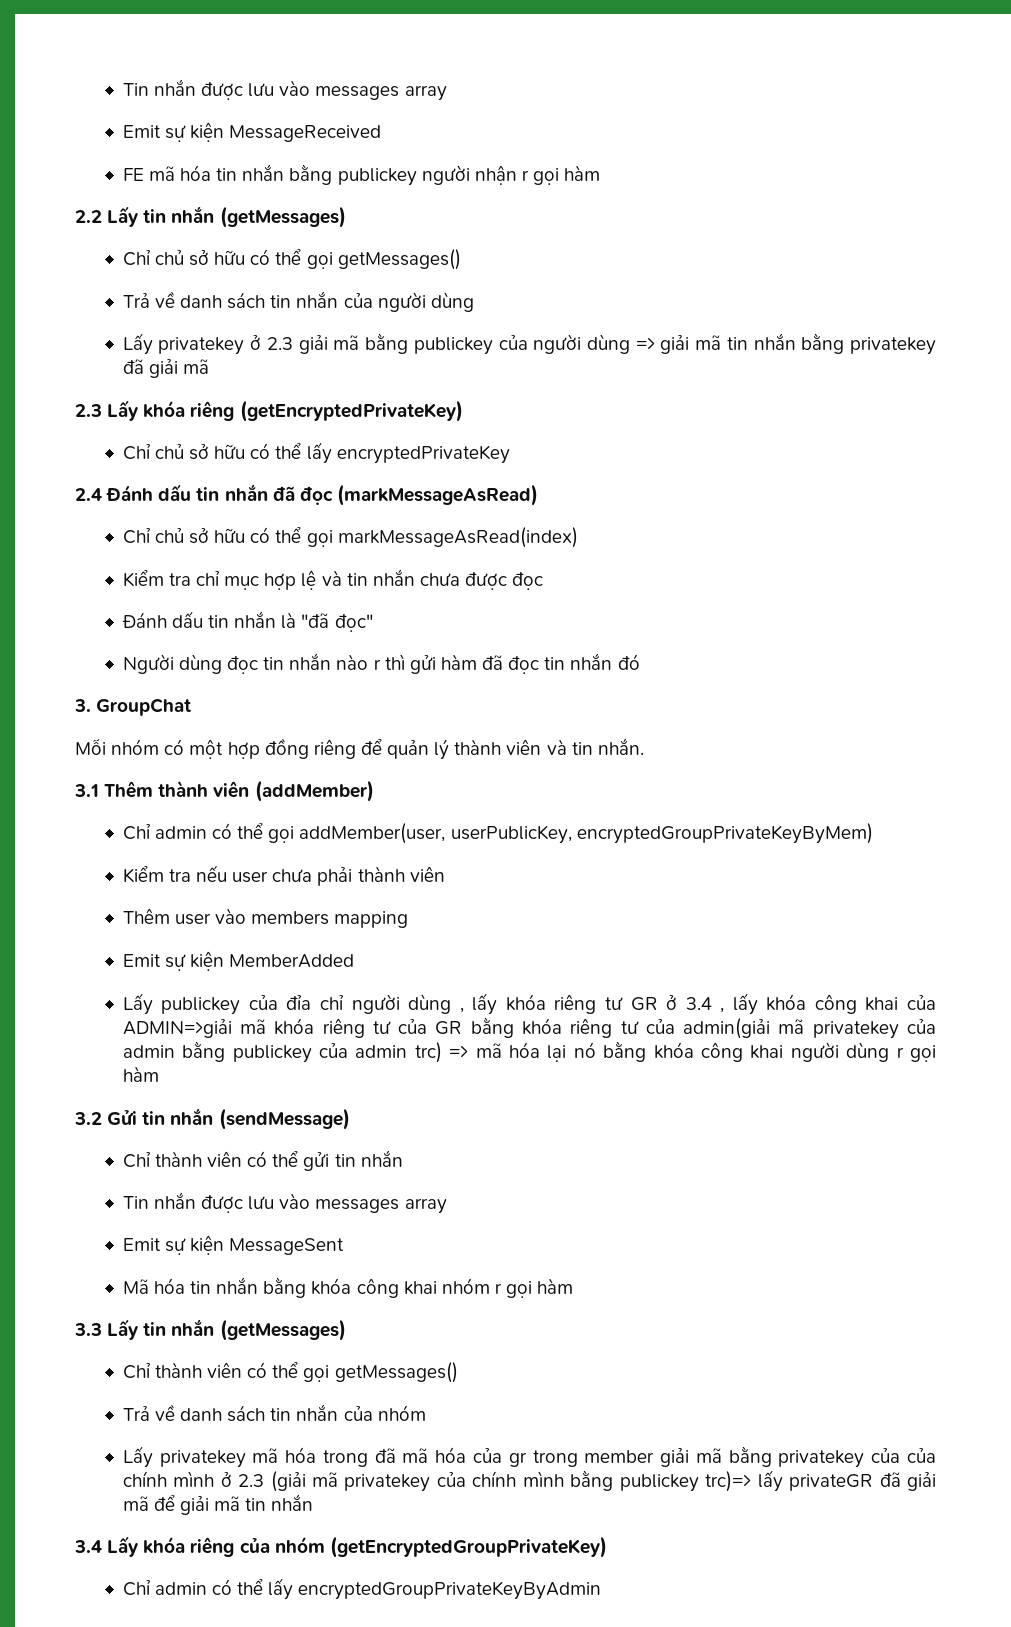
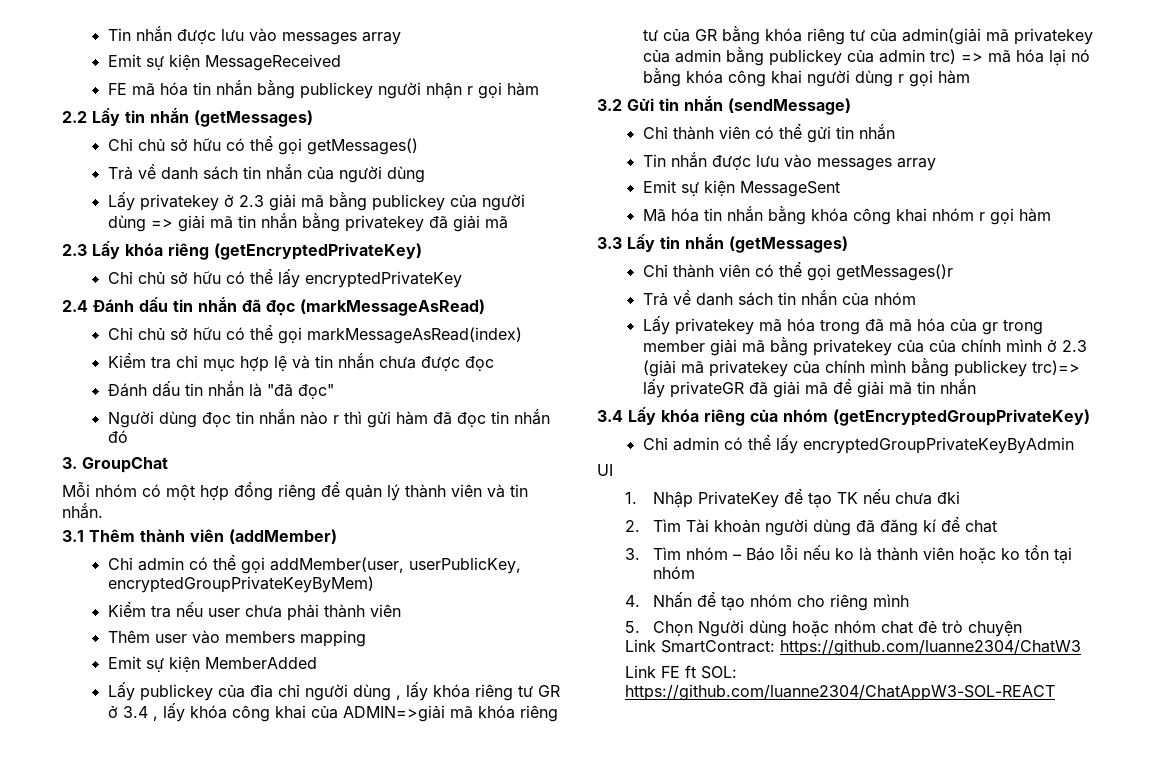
[334,1362,458,1383] getMessages() -> [835,264,953,281] getMessages()r
(602, 1590) none -> [597,464,613,476] [625,489,961,508] [625,517,998,536] [625,545,1073,564] [653,566,696,579] [625,592,910,611] [625,620,1023,637] [625,639,1082,656] [625,665,738,679] [625,684,1056,701] // UI // 1. Nhập PrivateKey để tạo TK nếu chưa đki // 2. Tìm Tài khoản người dùng đã đăng kí để chat // 3. Tìm nhóm – Báo lỗi nếu ko là thành viên hoặc ko tồn tại nhóm // 4. Nhấn để tạo nhóm cho riêng mình // 5. Chọn Người dùng hoặc nhóm chat đẻ trò chuyện // Link SmartContract: https://github.com/luanne2304/ChatW3 // Link FE ft SOL: https://github.com/luanne2304/ChatAppW3-SOL-REACT

